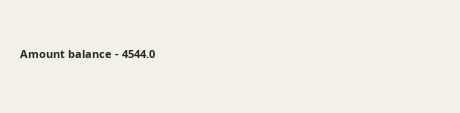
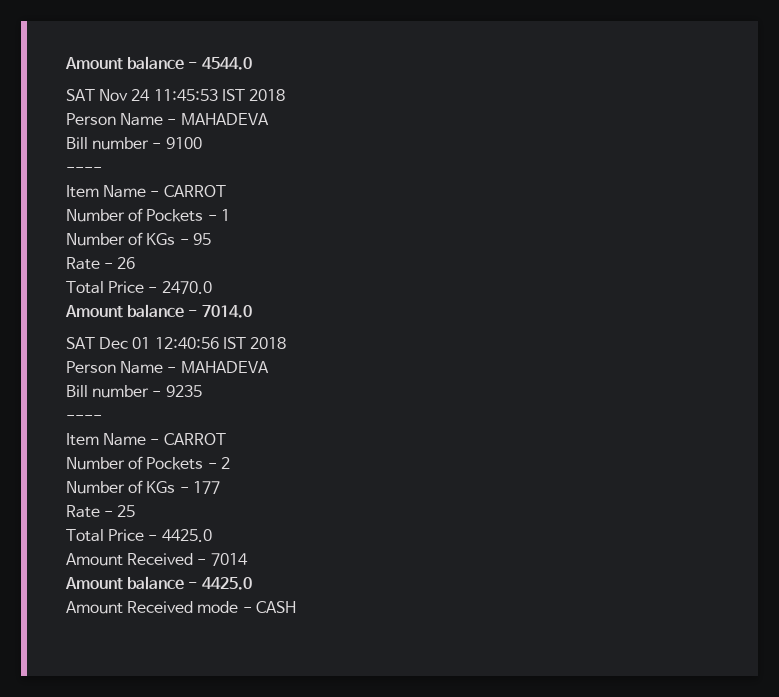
(155, 54) none -> [66,89,285,101] [66,113,269,126] [66,137,202,150] [66,167,102,173] [66,185,226,198] [66,208,230,222] [66,232,211,246] [66,257,136,270] [66,281,212,294] [65,304,252,318] [66,337,286,349] [66,361,269,374] [66,385,202,398] [66,415,102,421] [66,433,226,446] [66,456,230,470] [66,480,220,494] [66,505,136,518] [66,529,212,542] [66,553,248,566] [65,576,252,590] [66,601,296,614] // SAT Nov 24 11:45:53 IST 2018 // Person Name - MAHADEVA // Bill number - 9100 // ---- // Item Name - CARROT // Number of Pockets - 1 // Number of KGs - 95 // Rate - 26 // Total Price - 2470.0 // Amount balance - 7014.0 // SAT Dec 01 12:40:56 IST 2018 // Person Name - MAHADEVA // Bill number - 9235 // ---- // Item Name - CARROT // Number of Pockets - 2 // Number of KGs - 177 // Rate - 25 // Total Price - 4425.0 // Amount Received - 7014 // Amount balance - 4425.0 // Amount Received mode - CASH

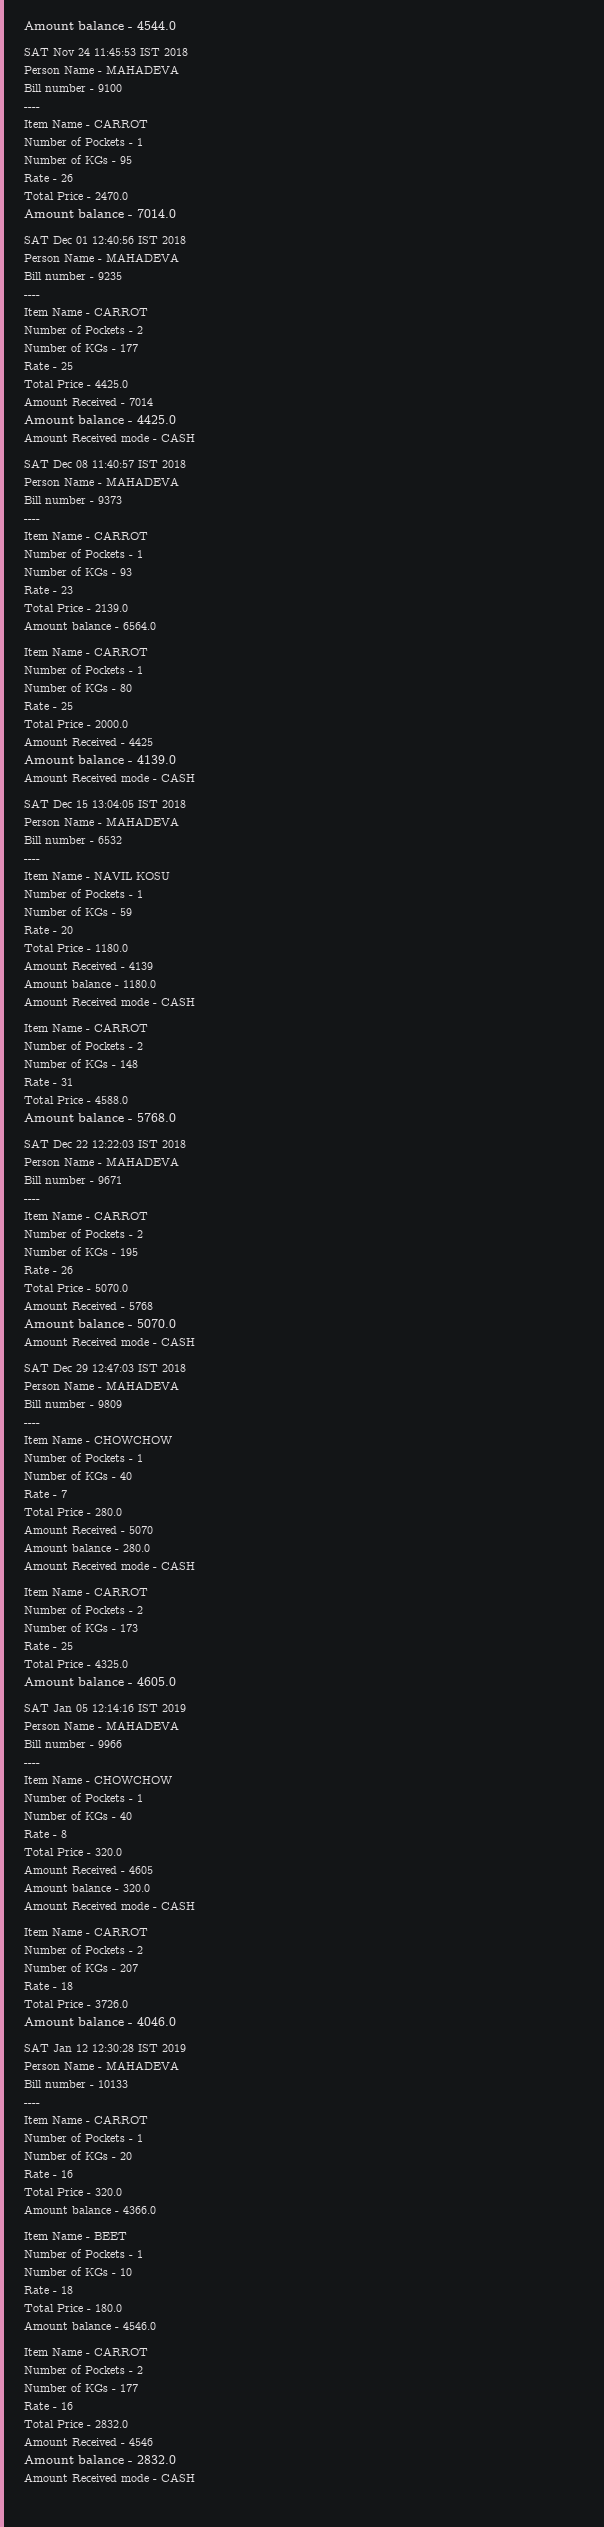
(296, 607) none -> [24,459,186,468] [24,477,179,486] [24,496,122,504] [24,519,40,522] [24,531,148,540] [24,549,143,558] [24,567,132,576] [24,586,73,594] [24,604,128,612] [24,621,156,630] [24,647,148,656] [24,665,143,674] [24,683,132,692] [24,702,73,710] [24,720,128,728] [24,737,153,746] [24,755,176,764] [24,773,195,782] [24,799,186,808] [24,817,179,826] [24,836,122,844] [24,859,40,862] [24,871,170,880] [24,889,143,898] [24,907,132,916] [24,926,73,934] [24,944,128,952] [24,961,153,970] [24,979,156,988] [24,997,195,1006] [24,1023,148,1032] [24,1041,143,1050] [24,1059,138,1068] [24,1078,73,1086] [24,1096,128,1104] [24,1113,176,1122] [24,1139,186,1148] [24,1157,179,1166] [24,1176,122,1184] [24,1199,40,1202] [24,1211,148,1220] [24,1229,143,1238] [24,1247,138,1256] [24,1266,73,1274] [24,1284,128,1292] [24,1301,153,1310] [24,1319,176,1328] [24,1337,195,1346] [24,1363,186,1372] [24,1381,179,1390] [24,1400,122,1408] [24,1423,40,1426] [24,1436,172,1444] [24,1453,143,1462] [24,1471,132,1480] [24,1490,67,1498] [24,1508,122,1516] [24,1525,153,1534] [24,1543,150,1552] [24,1561,195,1570] [24,1587,148,1596] [24,1605,143,1614] [24,1623,138,1632] [24,1642,73,1650] [24,1660,128,1668] [24,1677,176,1686] [24,1703,186,1712] [24,1721,179,1730] [24,1740,122,1748] [24,1763,40,1766] [24,1776,172,1784] [24,1793,143,1802] [24,1811,132,1820] [24,1830,67,1838] [24,1848,122,1856] [24,1865,153,1874] [24,1883,150,1892] [24,1901,195,1910] [24,1927,148,1936] [24,1945,143,1954] [24,1963,138,1972] [24,1982,73,1990] [24,2000,128,2008] [24,2017,176,2026] [24,2043,186,2052] [24,2061,179,2070] [24,2080,128,2088] [24,2103,40,2106] [24,2115,148,2124] [24,2133,143,2142] [24,2151,132,2160] [24,2170,73,2178] [24,2188,122,2196] [24,2205,156,2214] [24,2232,127,2240] [24,2249,143,2258] [24,2267,132,2276] [24,2286,73,2294] [24,2304,122,2312] [24,2321,156,2330] [24,2347,148,2356] [24,2365,143,2374] [24,2383,138,2392] [24,2402,73,2410] [24,2420,128,2428] [24,2437,153,2446] [24,2455,176,2464] [24,2473,195,2482] // SAT Dec 08 11:40:57 IST 2018 // Person Name - MAHADEVA // Bill number - 9373 // ---- // Item Name - CARROT // Number of Pockets - 1 // Number of KGs - 93 // Rate - 23 // Total Price - 2139.0 // Amount balance - 6564.0 // Item Name - CARROT // Number of Pockets - 1 // Number of KGs - 80 // Rate - 25 // Total Price - 2000.0 // Amount Received - 4425 // Amount balance - 4139.0 // Amount Received mode - CASH // SAT Dec 15 13:04:05 IST 2018 // Person Name - MAHADEVA // Bill number - 6532 // ---- // Item Name - NAVIL KOSU // Number of Pockets - 1 // Number of KGs - 59 // Rate - 20 // Total Price - 1180.0 // Amount Received - 4139 // Amount balance - 1180.0 // Amount Received mode - CASH // Item Name - CARROT // Number of Pockets - 2 // Number of KGs - 148 // Rate - 31 // Total Price - 4588.0 // Amount balance - 5768.0 // SAT Dec 22 12:22:03 IST 2018 // Person Name - MAHADEVA // Bill number - 9671 // ---- // Item Name - CARROT // Number of Pockets - 2 // Number of KGs - 195 // Rate - 26 // Total Price - 5070.0 // Amount Received - 5768 // Amount balance - 5070.0 // Amount Received mode - CASH // SAT Dec 29 12:47:03 IST 2018 // Person Name - MAHADEVA // Bill number - 9809 // ---- // Item Name - CHOWCHOW // Number of Pockets - 1 // Number of KGs - 40 // Rate - 7 // Total Price - 280.0 // Amount Received - 5070 // Amount balance - 280.0 // Amount Received mode - CASH // Item Name - CARROT // Number of Pockets - 2 // Number of KGs - 173 // Rate - 25 // Total Price - 4325.0 // Amount balance - 4605.0 // SAT Jan 05 12:14:16 IST 2019 // Person Name - MAHADEVA // Bill number - 9966 // ---- // Item Name - CHOWCHOW // Number of Pockets - 1 // Number of KGs - 40 // Rate - 8 // Total Price - 320.0 // Amount Received - 4605 // Amount balance - 320.0 // Amount Received mode - CASH // Item Name - CARROT // Number of Pockets - 2 // Number of KGs - 207 // Rate - 18 // Total Price - 3726.0 // Amount balance - 4046.0 // SAT Jan 12 12:30:28 IST 2019 // Person Name - MAHADEVA // Bill number - 10133 // ---- // Item Name - CARROT // Number of Pockets - 1 // Number of KGs - 20 // Rate - 16 // Total Price - 320.0 // Amount balance - 4366.0 // Item Name - BEET // Number of Pockets - 1 // Number of KGs - 10 // Rate - 18 // Total Price - 180.0 // Amount balance - 4546.0 // Item Name - CARROT // Number of Pockets - 2 // Number of KGs - 177 // Rate - 16 // Total Price - 2832.0 // Amount Received - 4546 // Amount balance - 2832.0 // Amount Received mode - CASH

